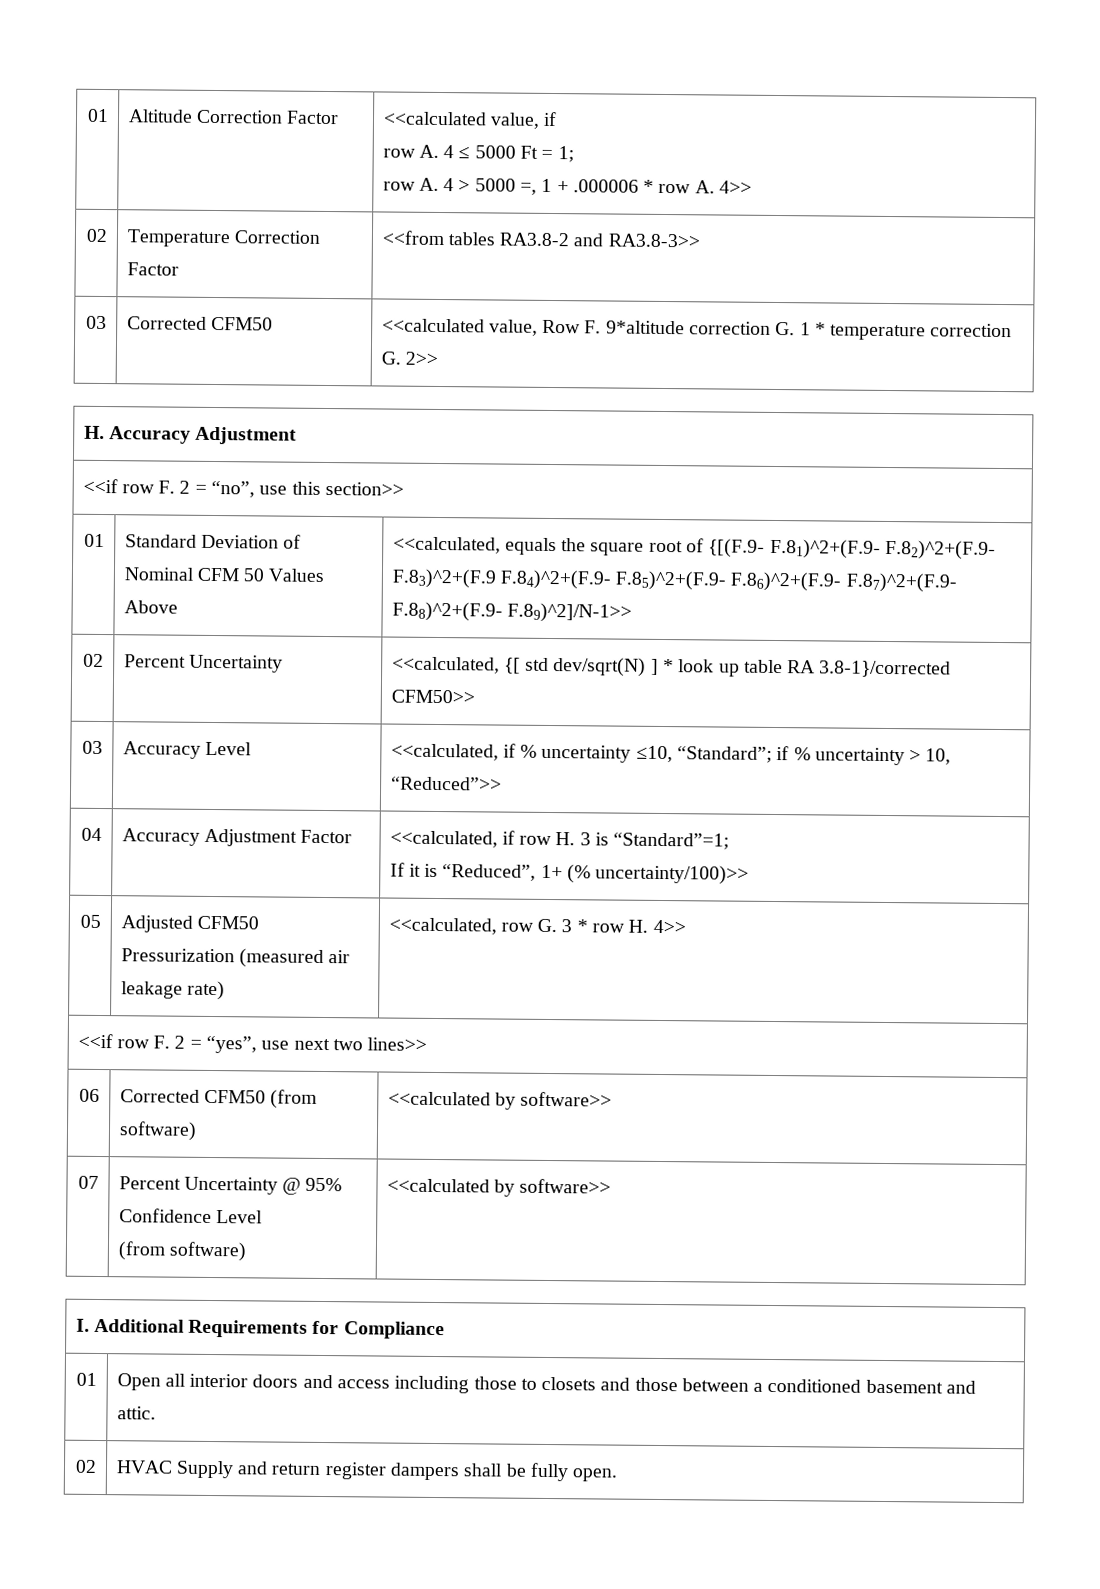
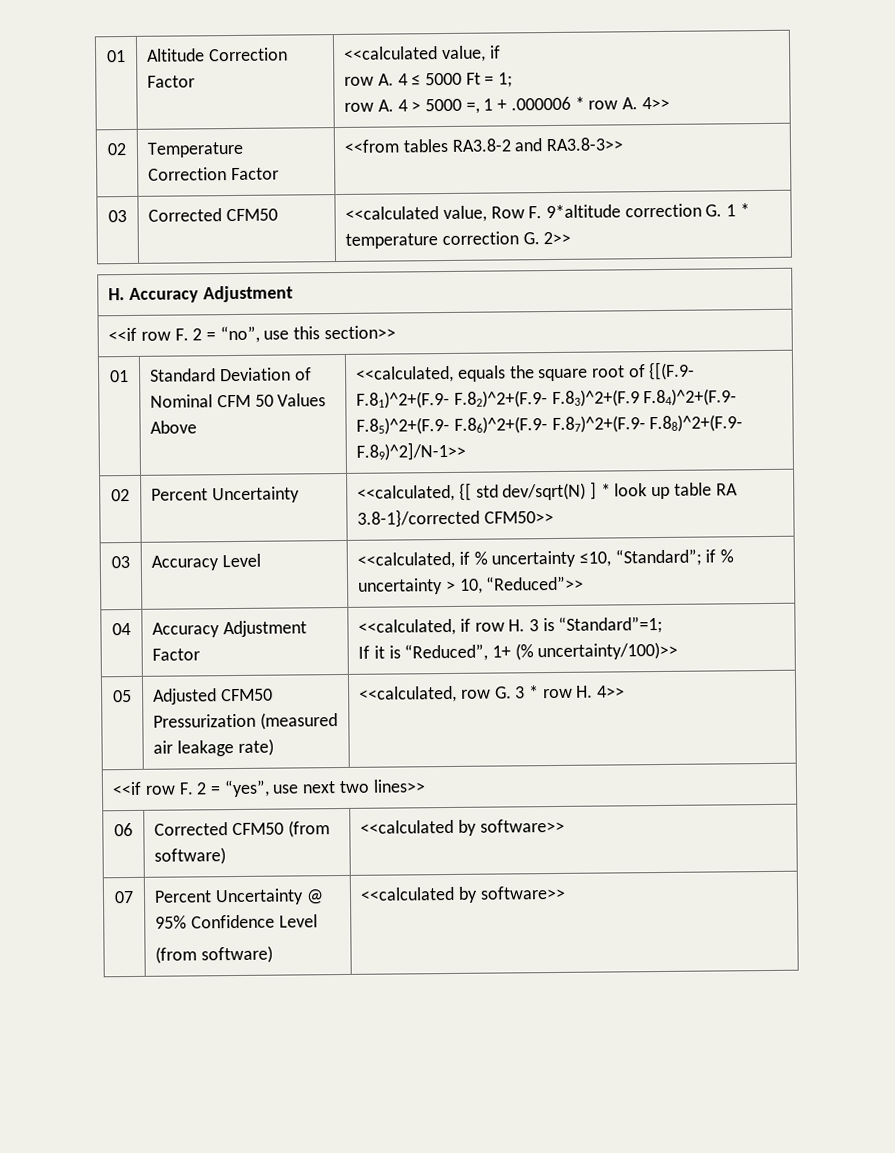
[75,1318,445,1340] [75,1372,97,1386] [116,1373,976,1394] [116,1406,156,1420] [74,1459,97,1473] [115,1460,619,1482] // I. Additional Requirements for Compliance // 01 | Open all interior doors and access including those to closets and those between a conditioned basement and attic. // 02 | HVAC Supply and return register dampers shall be fully open. -> (566, 892) none

